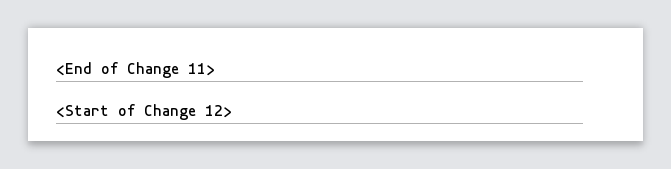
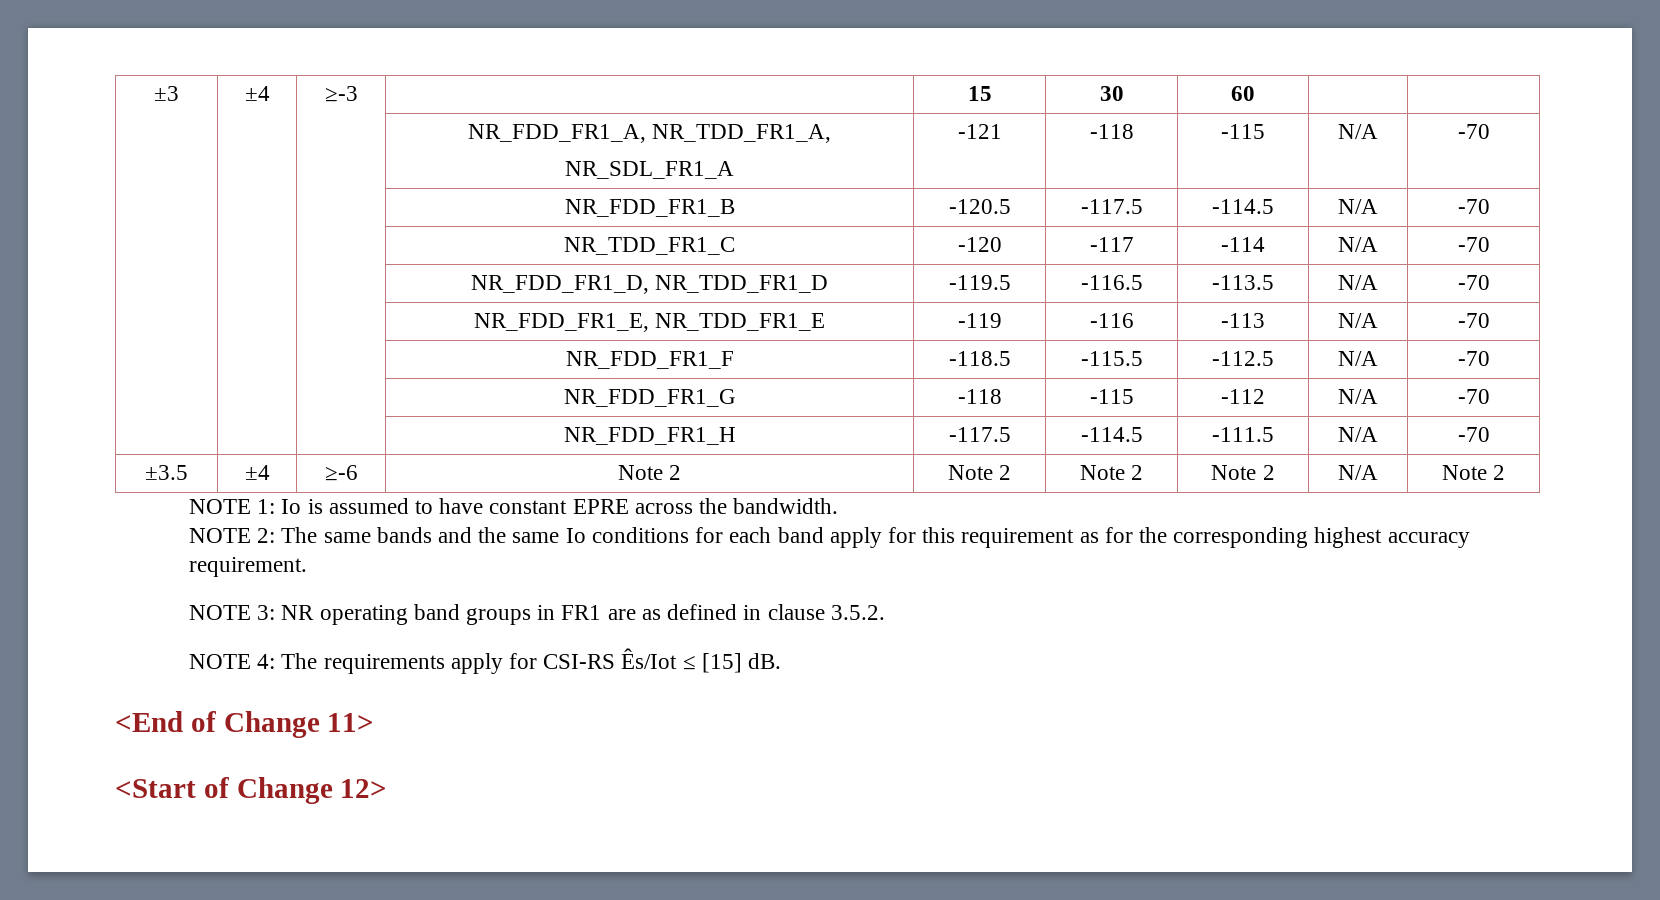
(56, 69) none -> [154,86,179,101] [244,86,270,101] [324,86,358,102] [967,86,992,101] [1099,86,1124,101] [1231,86,1256,101] [467,124,832,143] [565,161,734,179] [957,124,1002,139] [1089,124,1134,139] [1221,124,1266,139] [1338,124,1379,139] [1457,124,1490,139] [564,199,735,217] [948,199,1011,214] [1080,199,1143,214] [1212,199,1275,214] [1338,199,1379,214] [1457,199,1490,214] [564,237,735,255] [957,237,1002,252] [1089,237,1134,252] [1221,237,1266,252] [1338,237,1379,252] [1457,237,1490,252] [470,275,829,294] [948,275,1011,290] [1080,275,1143,290] [1212,275,1275,290] [1338,275,1379,290] [1457,275,1490,290] [473,313,826,332] [957,313,1002,328] [1089,313,1134,328] [1221,313,1266,328] [1338,313,1379,328] [1457,313,1490,328] [565,351,734,369] [948,351,1011,366] [1080,351,1143,366] [1212,351,1275,366] [1338,351,1379,366] [1457,351,1490,366] [563,389,736,407] [957,389,1002,404] [1089,389,1134,404] [1221,389,1266,404] [1338,389,1379,404] [1457,389,1490,404] [563,427,736,445] [948,427,1011,442] [1080,427,1143,442] [1212,427,1275,442] [1338,427,1379,442] [1457,427,1490,442] [145,465,188,480] [244,465,270,480] [324,465,358,481] [617,465,682,480] [947,465,1012,480] [1079,465,1144,480] [1211,465,1275,480] [1338,465,1379,480] [1441,465,1506,480] [188,498,839,514] [188,527,1470,548] [188,557,307,577] [188,604,885,625] [188,648,782,674] ±3 | ±4 | ≥-3 | | 15 | 30 | 60 | | // | | | NR_FDD_FR1_A, NR_TDD_FR1_A, // NR_SDL_FR1_A | -121 | -118 | -115 | N/A | -70 // | | | NR_FDD_FR1_B | -120.5 | -117.5 | -114.5 | N/A | -70 // | | | NR_TDD_FR1_C | -120 | -117 | -114 | N/A | -70 // | | | NR_FDD_FR1_D, NR_TDD_FR1_D | -119.5 | -116.5 | -113.5 | N/A | -70 // | | | NR_FDD_FR1_E, NR_TDD_FR1_E | -119 | -116 | -113 | N/A | -70 // | | | NR_FDD_FR1_F | -118.5 | -115.5 | -112.5 | N/A | -70 // | | | NR_FDD_FR1_G | -118 | -115 | -112 | N/A | -70 // | | | NR_FDD_FR1_H | -117.5 | -114.5 | -111.5 | N/A | -70 // ±3.5 | ±4 | ≥-6 | Note 2 | Note 2 | Note 2 | Note 2 | N/A | Note 2 // NOTE 1: Io is assumed to have constant EPRE across the bandwidth. // NOTE 2: The same bands and the same Io conditions for each band apply for this requirement as for the corresponding highest accuracy requirement. // NOTE 3: NR operating band groups in FR1 are as defined in clause 3.5.2. // NOTE 4: The requirements apply for CSI-RS Ês/Iot ≤ [15] dB. //

